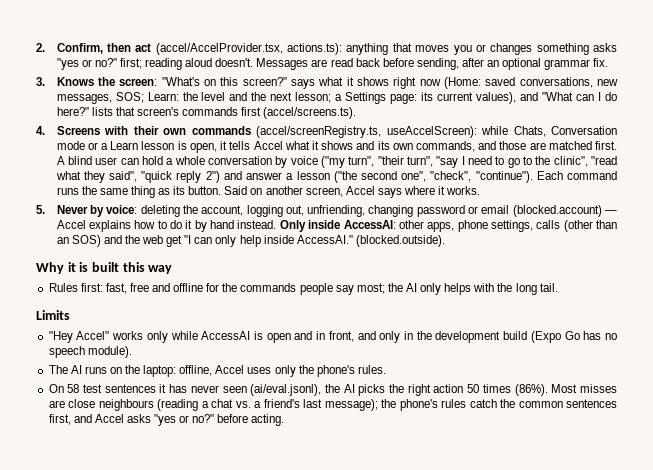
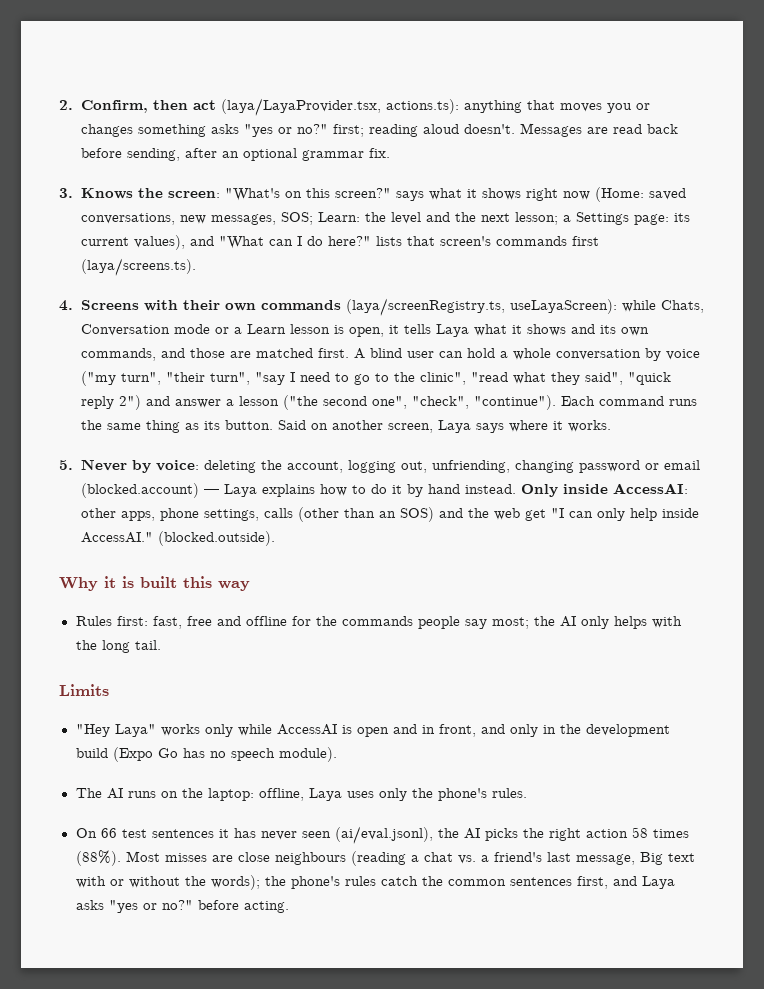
[155,43,283,55] (accel/AccelProvider.tsx, -> [220,98,381,116] (laya/LayaProvider.tsx,
[263,107,357,119] (accel/screens.ts). -> [80,258,196,276] (laya/screens.ts).
[256,126,477,138] (accel/screenRegistry.ts, useAccelScreen): -> [345,298,617,316] (laya/screenRegistry.ts, useLayaScreen):
[253,141,283,150] Accel -> [435,324,469,337] Laya
[345,186,375,195] Accel -> [437,420,471,433] Laya
[56,220,86,229] Accel -> [223,484,257,497] Laya
[76,331,110,340] Accel" -> [114,724,156,737] Laya"
[215,365,245,374] Accel -> [308,788,342,801] Laya
[67,384,80,393] 58 -> [100,828,117,838] 66
[467,384,548,396] 50 times (86%). -> [631,827,689,838] [75,850,121,866] 58 times (88%).
[324,399,378,411] message); -> [575,852,695,865] [75,875,260,890] message, Big text with or without the words);
[94,414,124,423] Accel -> [641,876,675,889] Laya

